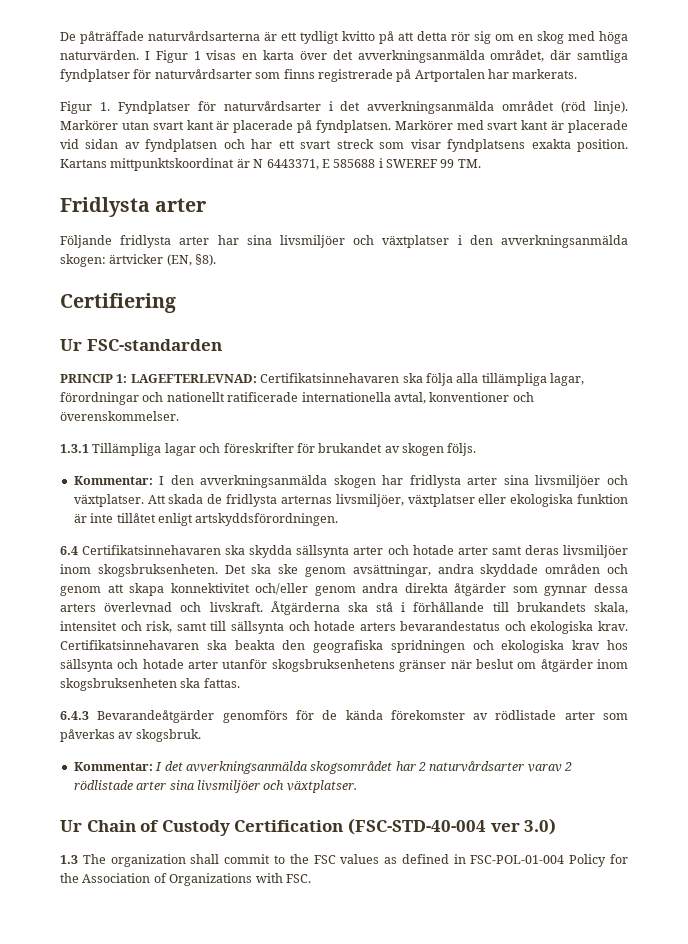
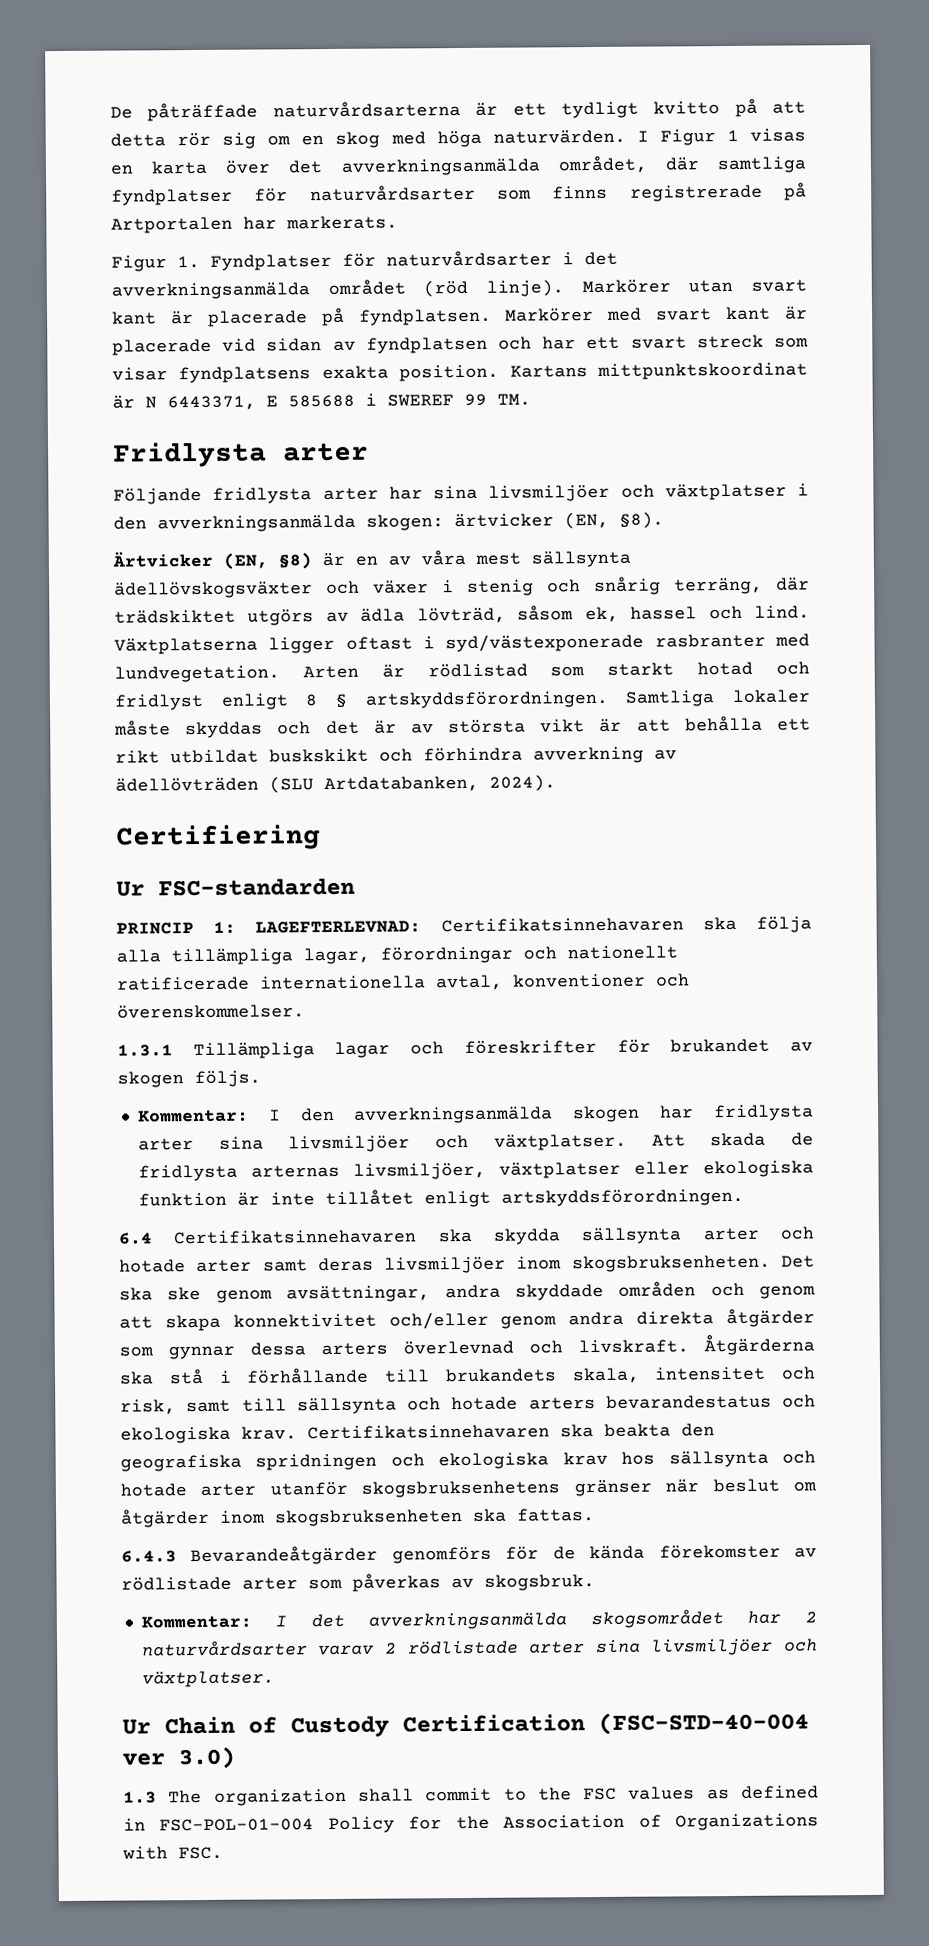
(217, 260) none -> [112,549,631,570] [114,576,810,599] [114,605,811,626] [114,633,810,655] [114,661,810,683] [114,689,810,711] [114,715,811,739] [115,746,677,764] [115,774,556,794] // Ärtvicker (EN, §8) är en av våra mest sällsynta ädellövskogsväxter och växer i stenig och snårig terräng, där trädskiktet utgörs av ädla lövträd, såsom ek, hassel och lind. Växtplatserna ligger oftast i syd/västexponerade rasbranter med lundvegetation. Arten är rödlistad som starkt hotad och fridlyst enligt 8 § artskyddsförordningen. Samtliga lokaler måste skyddas och det är av största vikt är att behålla ett rikt utbildat buskskikt och förhindra avverkning av ädellövträden (SLU Artdatabanken, 2024).

